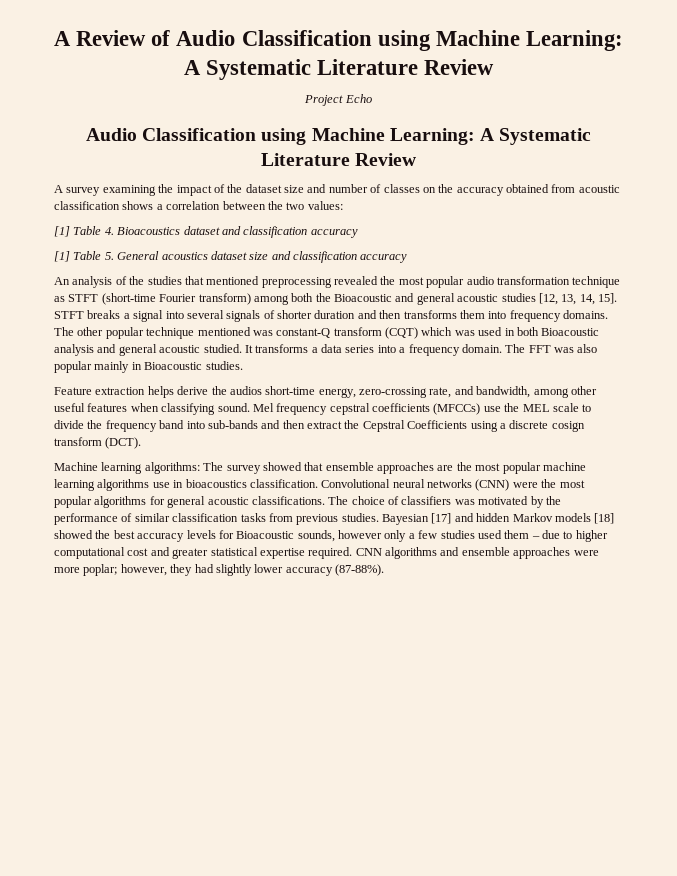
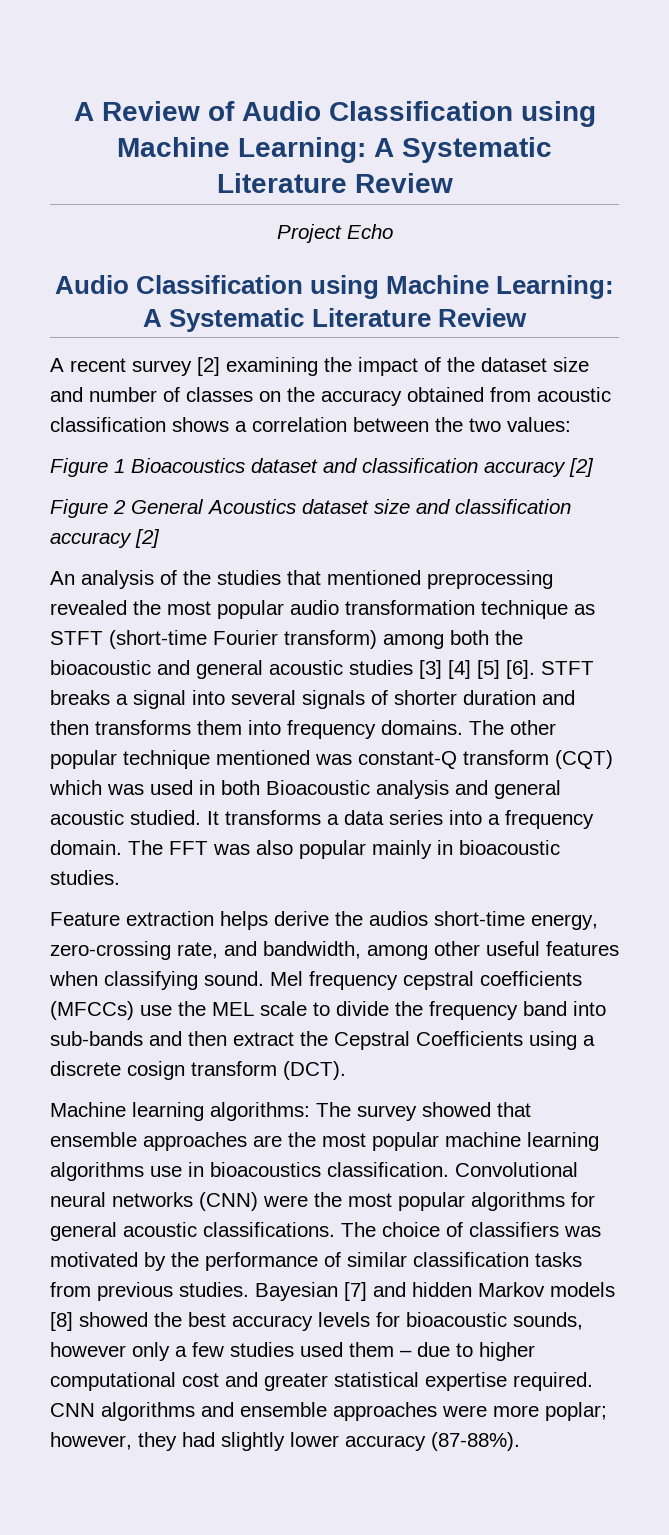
[66,187,101,196] survey -> [70,357,220,376] recent survey [2]
[54,226,114,237] [1] Table 4. -> [50,458,125,477] Figure 1
[54,251,208,262] // [1] Table 5. General acoustics -> [569,458,594,477] [50,499,296,518] [2] // Figure 2 General Acoustics
(408, 258) none -> [135,529,160,548] [2]
[334,294,392,302] Bioacoustic -> [50,660,151,675] bioacoustic
[538,293,617,305] [12, 13, 14, 15]. -> [419,660,535,679] [3] [4] [5] [6].
[144,362,203,370] Bioacoustic -> [459,840,560,855] bioacoustic
[431,513,452,524] [17] -> [344,1282,367,1301] [7]
[594,513,615,524] [18] -> [50,1312,73,1331] [8]
[236,531,295,539] Bioacoustic -> [406,1312,507,1327] bioacoustic

